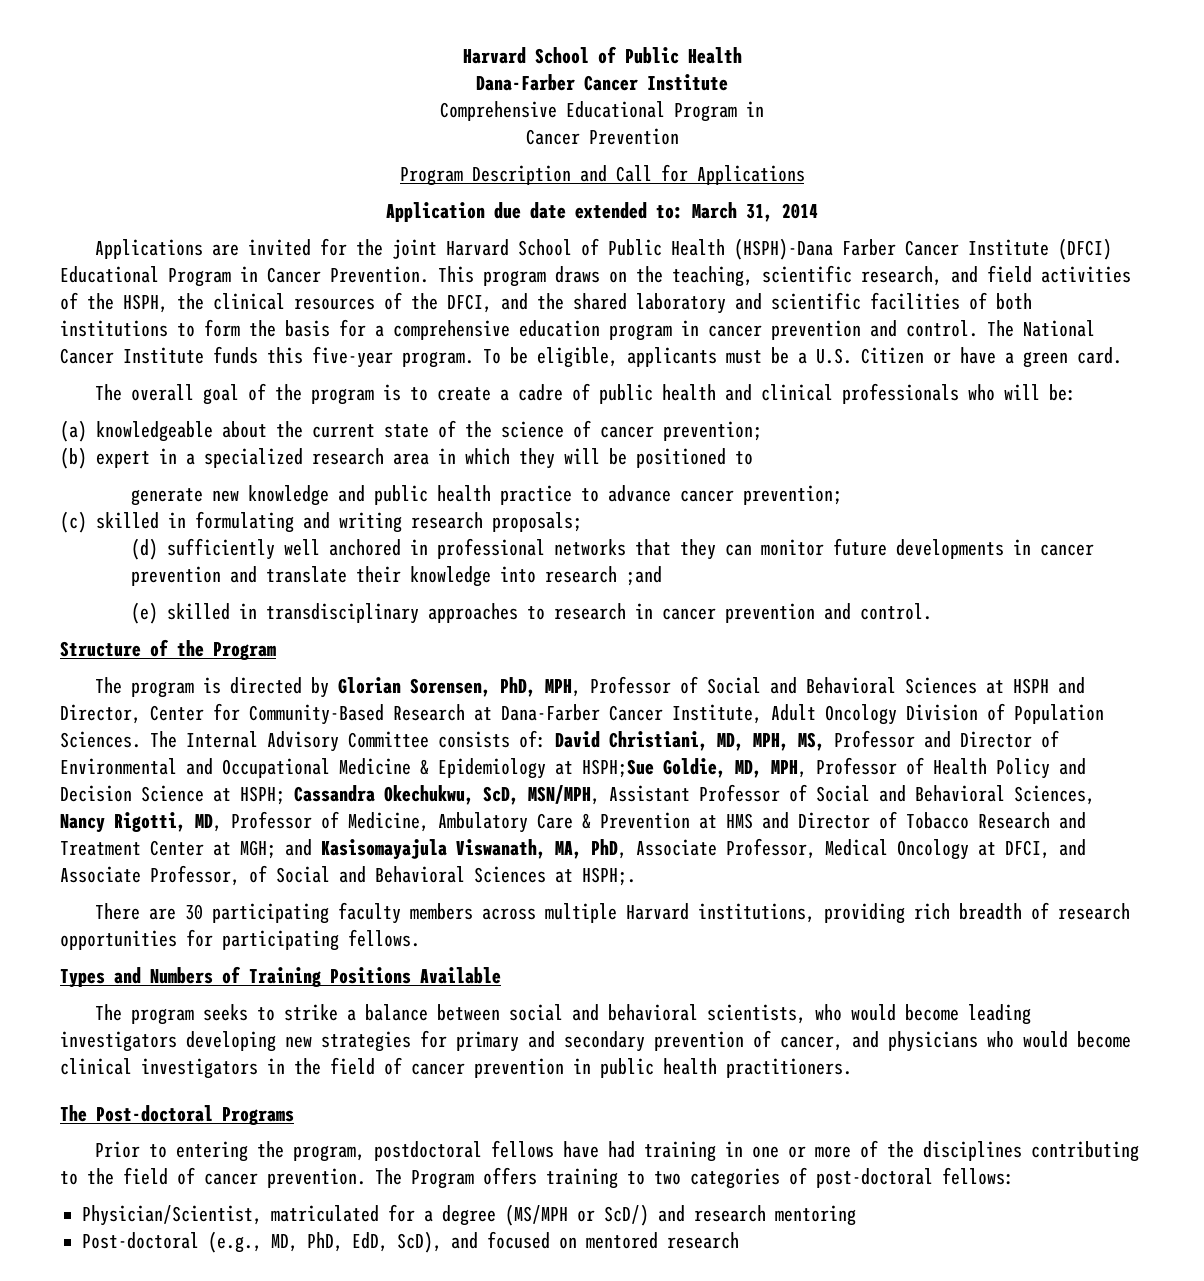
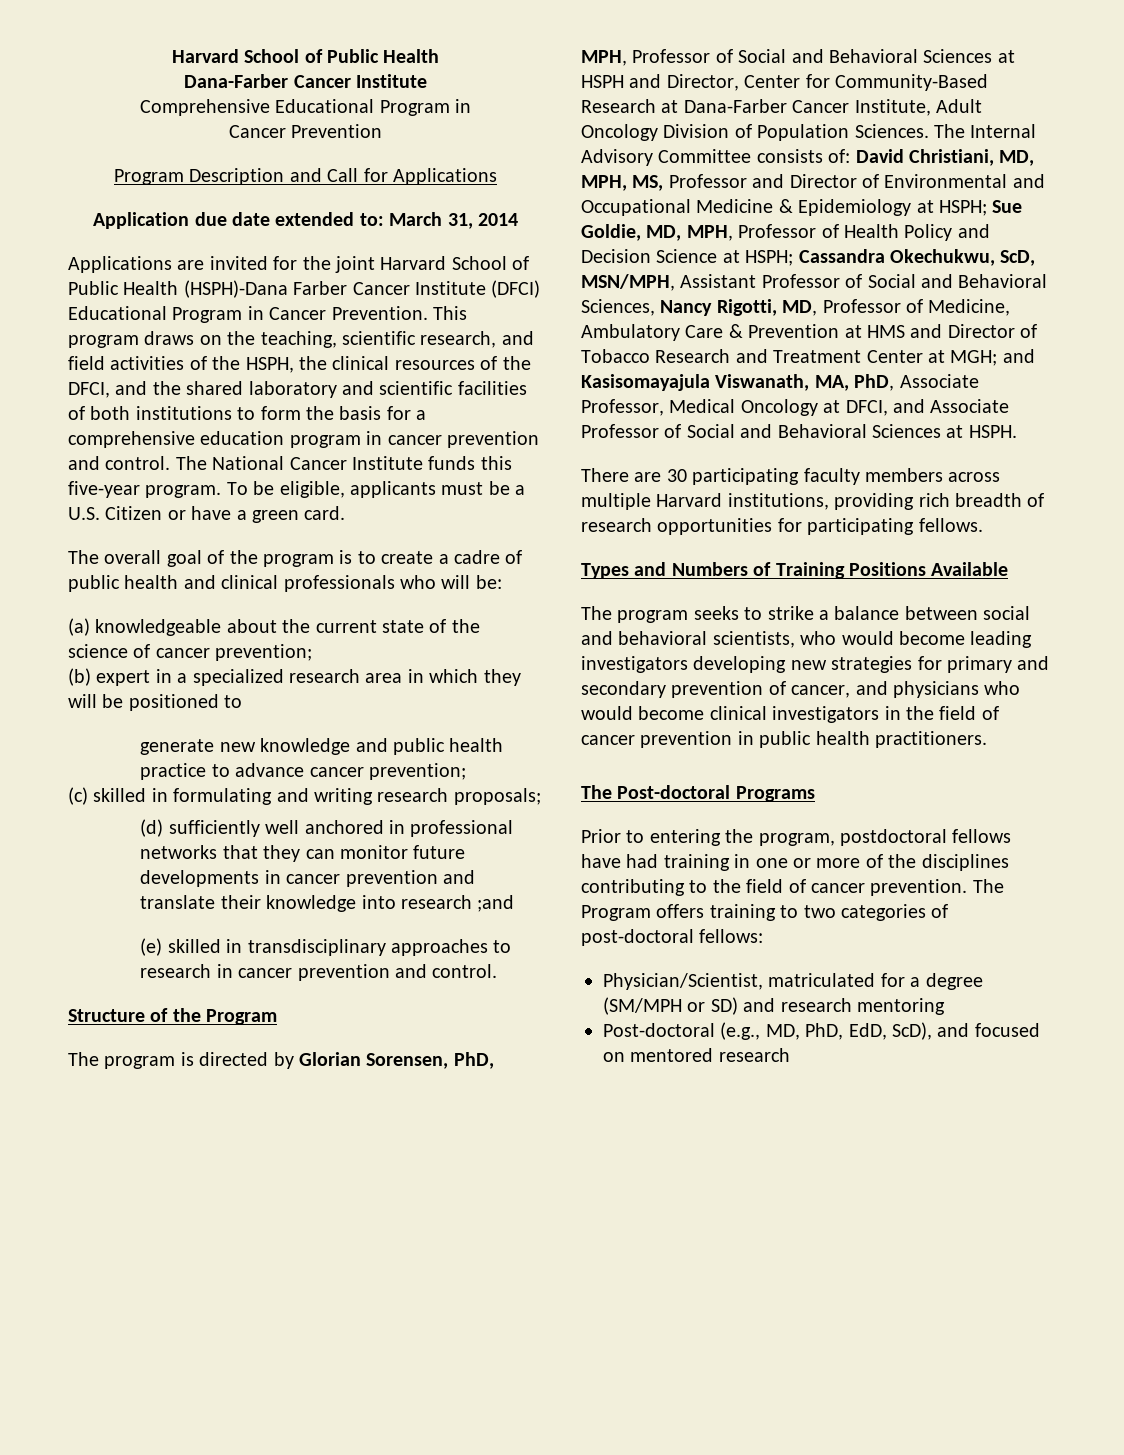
[582,759,654,778] HSPH;Sue -> [939,200,1023,216] HSPH; Sue
[150,865,636,886] Professor, of Social and Behavioral Sciences at HSPH;. -> [581,424,1017,438] Professor of Social and Behavioral Sciences at HSPH.
[505,1204,649,1226] (MS/MPH or ScD/) -> [603,997,738,1015] (SM/MPH or SD)

